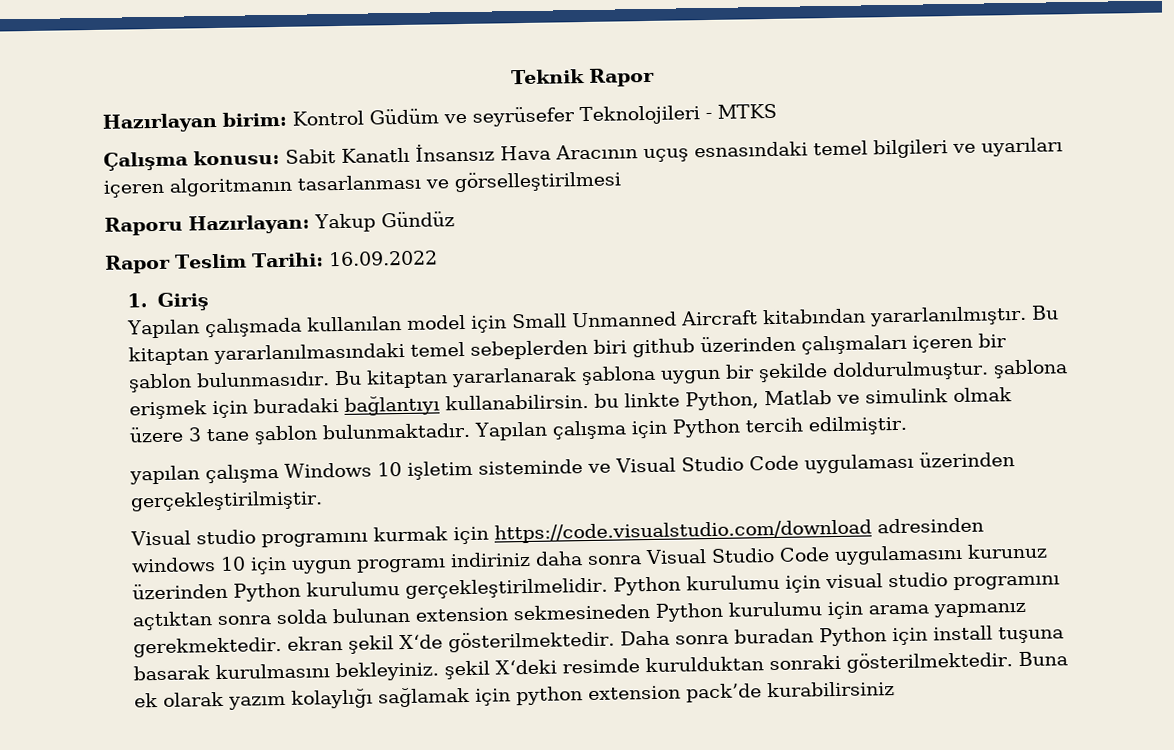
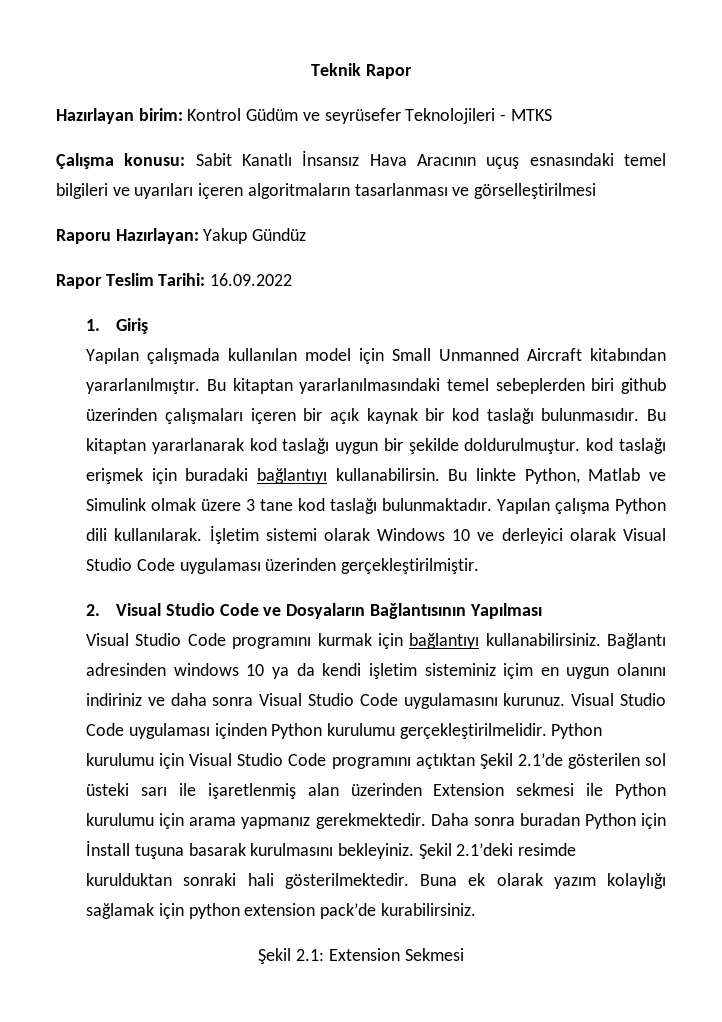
[169,176,293,197] algoritmanın -> [247,183,350,199] algoritmaların
[128,373,193,393] şablon -> [329,408,534,424] açık kaynak bir kod taslağı
[581,365,657,386] şablona -> [249,438,330,454] kod taslağı
[992,359,1068,379] şablona -> [586,438,667,454] kod taslağı
[594,393,620,408] bu -> [448,469,468,481] Bu
[865,388,949,404] simulink -> [86,498,147,511] Simulink
[254,425,319,445] şablon -> [298,498,378,514] kod taslağı
[631,415,908,439] [129,459,612,485] için Python tercih edilmiştir. // yapılan çalışma Windows 10 işletim sisteminde ve -> [615,498,666,514] [86,525,616,544] Python dili kullanılarak. İşletim sistemi olarak Windows 10 ve derleyici olarak
[130,517,985,548] [131,551,532,575] Visual studio programını kurmak için https://code.visualstudio.com/download adresinden windows 10 için uygun programı indiriniz -> [86,603,542,619] [86,633,666,649] [86,663,666,679] [86,693,165,706] 2. Visual Studio Code ve Dosyaların Bağlantısının Yapılması // Visual Studio Code programını kurmak için bağlantıyı kullanabilirsiniz. Bağlantı adresinden windows 10 ya da kendi işletim sisteminiz içim en uygun olanını indiriniz ve
[967,543,1049,559] [132,582,229,600] kurunuz üzerinden -> [503,693,666,706] [86,723,267,739] kurunuz. Visual Studio Code uygulaması içinden
[825,572,1061,591] [132,603,651,631] visual studio programını açtıktan sonra solda bulunan extension sekmesineden -> [189,753,667,769] [86,783,604,799] Visual Studio Code programını açtıktan Şekil 2.1’de gösterilen sol üsteki sarı ile işaretlenmiş alan üzerinden Extension sekmesi ile
[287,630,616,654] ekran şekil X‘de gösterilmektedir. -> (426, 821) none
[932,625,993,641] install -> [86,840,131,856] İnstall
[444,659,558,680] şekil X‘deki -> [418,843,514,859] Şekil 2.1’deki
(842, 662) none -> [247,873,274,886] hali
[767,681,896,698] kurabilirsiniz -> [380,903,476,916] [258,948,464,964] kurabilirsiniz. // Şekil 2.1: Extension Sekmesi

